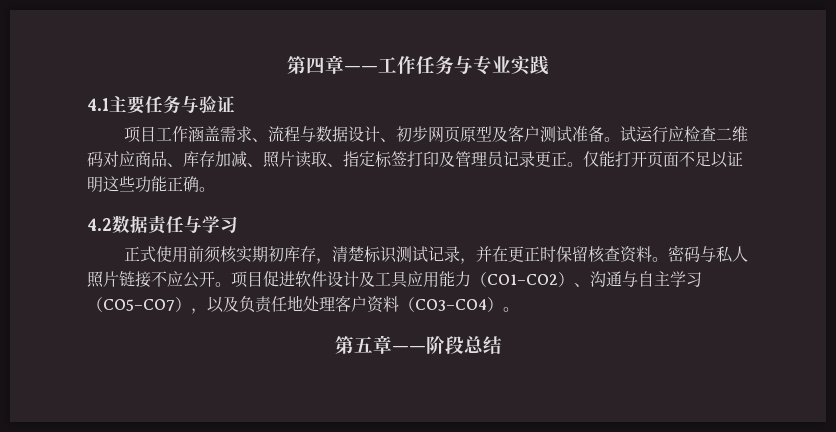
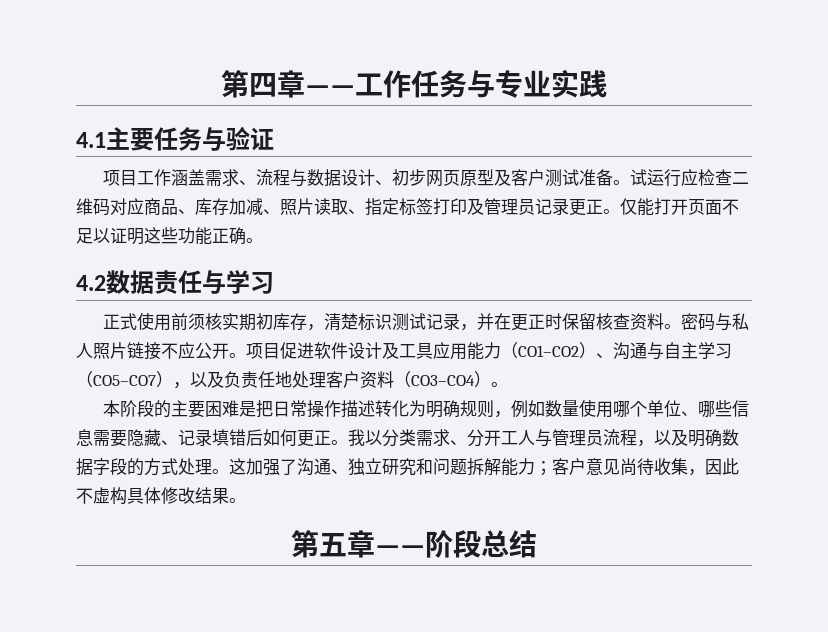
(519, 309) none -> [102,399,749,418] [76,429,739,447] [76,458,739,476] [76,487,246,505] // 本阶段的主要困难是把日常操作描述转化为明确规则，例如数量使用哪个单位、哪些信息需要隐藏、记录填错后如何更正。我以分类需求、分开工人与管理员流程，以及明确数据字段的方式处理。这加强了沟通、独立研究和问题拆解能力；客户意见尚待收集，因此不虚构具体修改结果。

